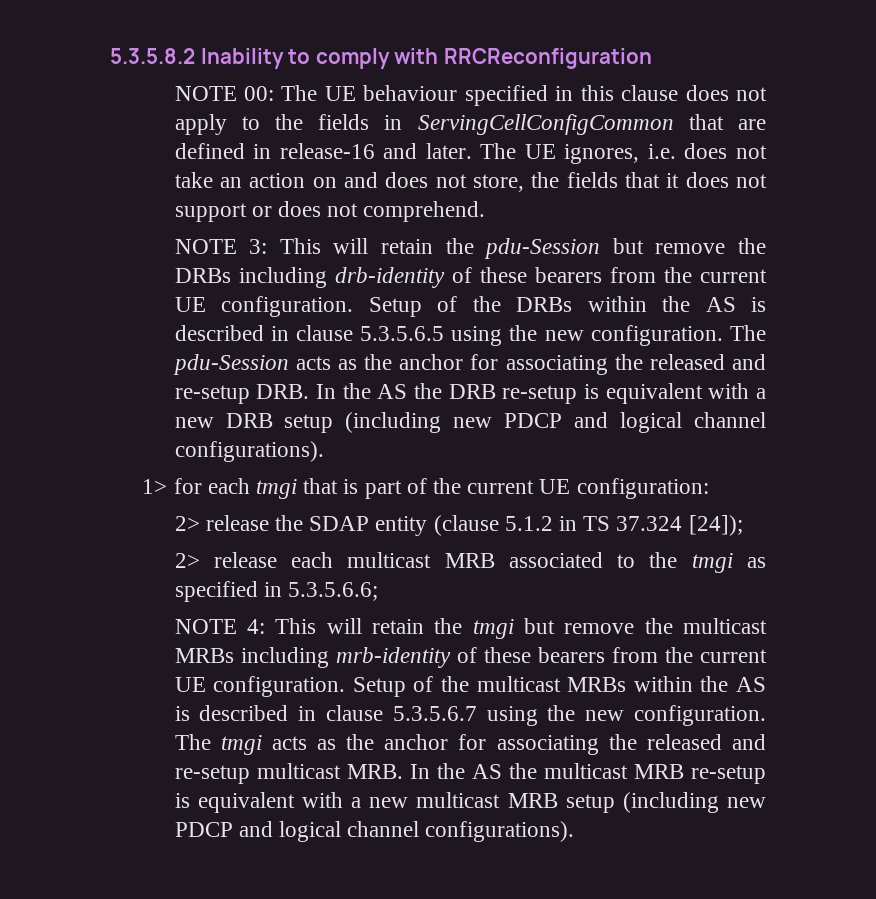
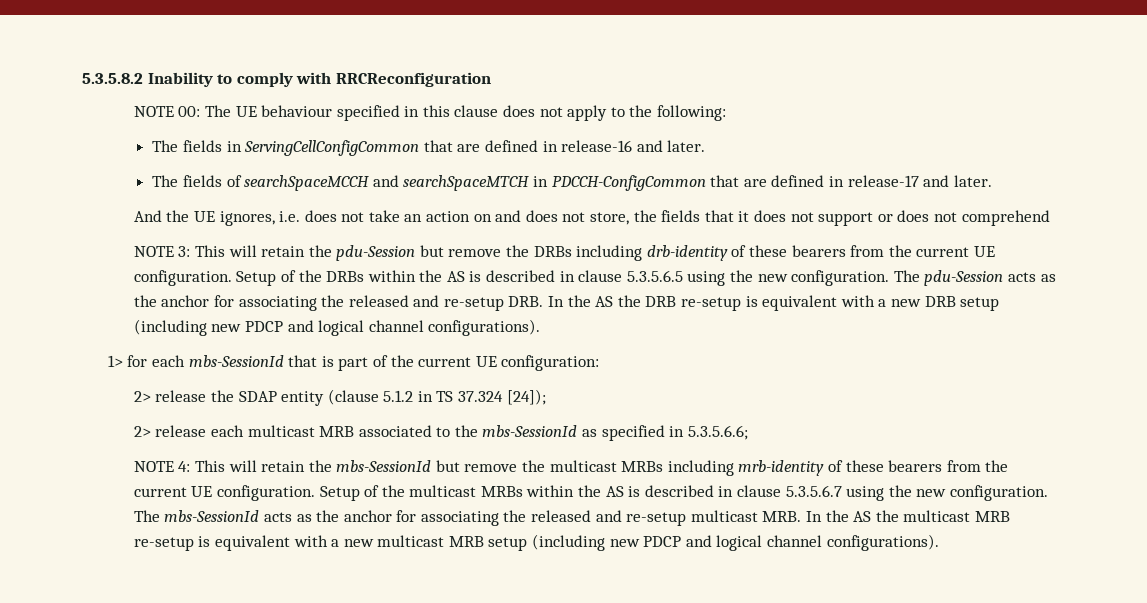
(303, 122) none -> [657,105,727,121] [152,140,179,152] following: // The
[480,143,517,159] The -> [152,175,992,191] [133,210,190,222] // The fields of searchSpaceMCCH and searchSpaceMTCH in PDCCH-ConfigCommon that are defined in release-17 and later. // And the
[363,201,486,222] comprehend. -> [961,210,1050,226] comprehend
[255,479,297,499] tmgi -> [188,355,284,367] mbs-SessionId
[691,553,733,573] tmgi -> [482,425,578,437] mbs-SessionId
[472,619,514,639] tmgi -> [336,460,432,472] mbs-SessionId
[220,735,262,755] tmgi -> [164,510,260,522] mbs-SessionId

